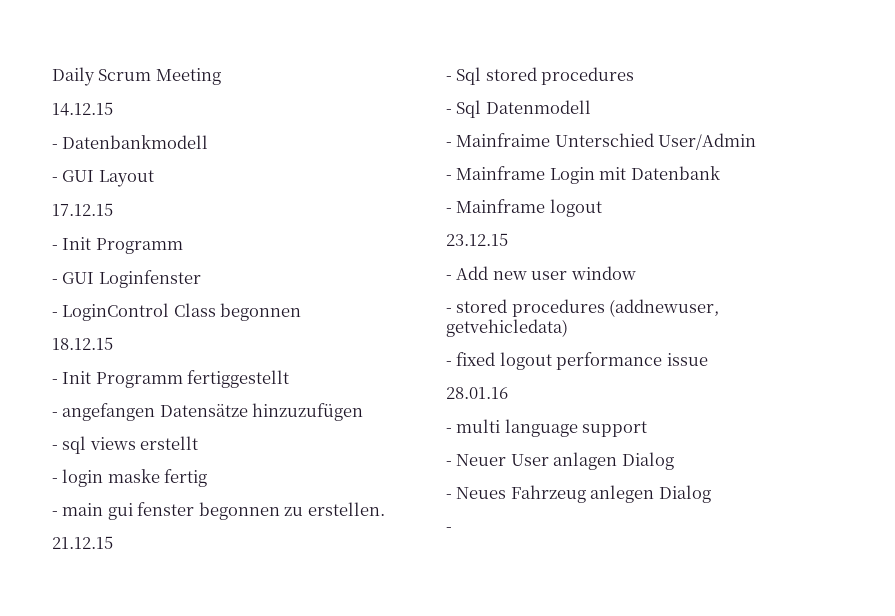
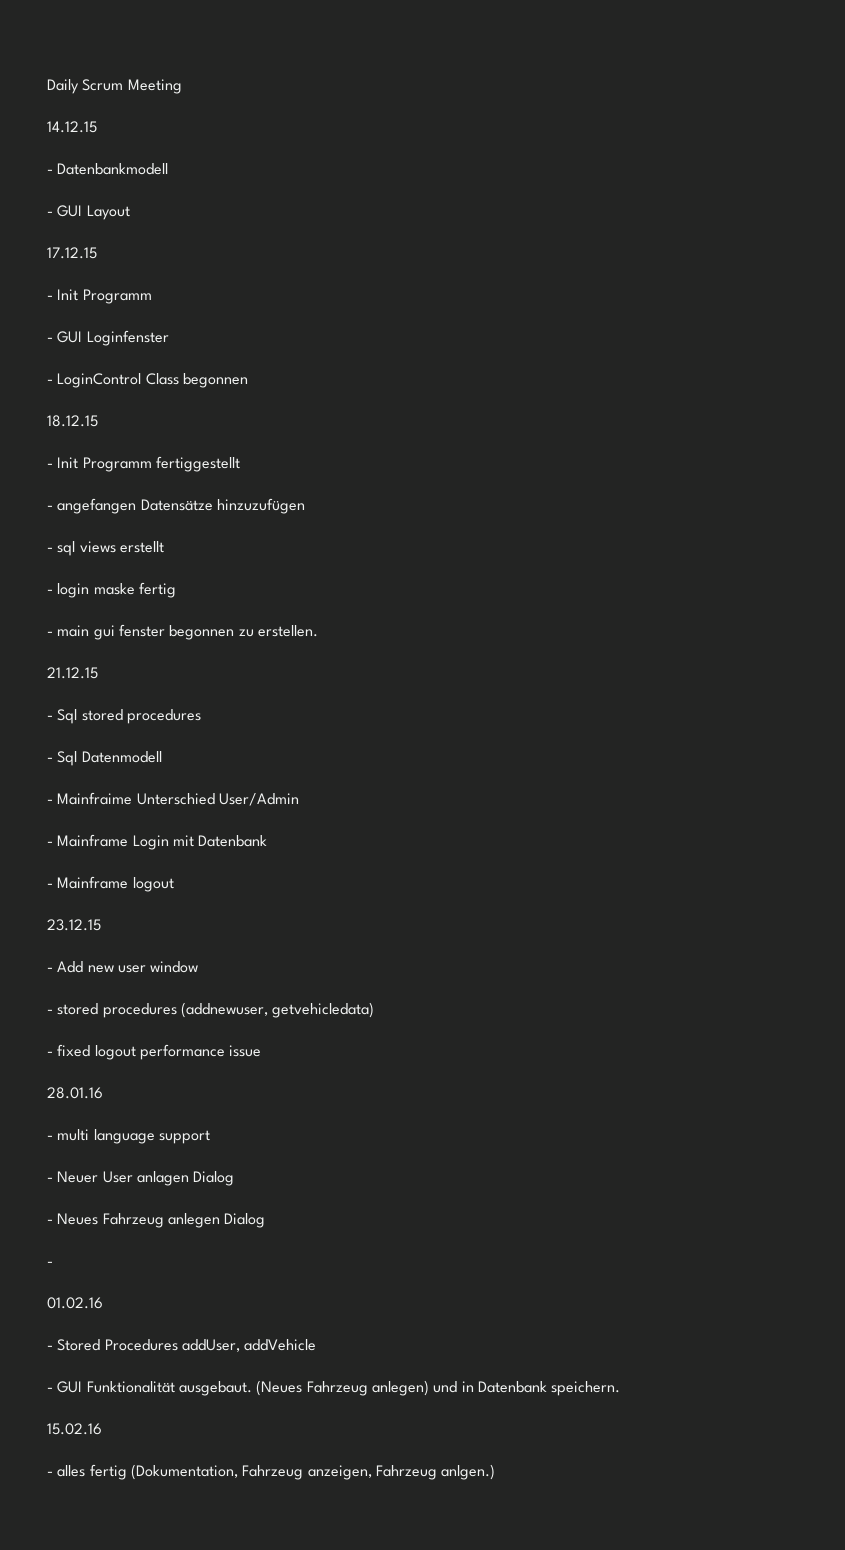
(452, 529) none -> [47,1297,103,1309] [47,1339,317,1352] [47,1380,621,1396] [47,1423,102,1435] [47,1464,496,1480] // 01.02.16 // - Stored Procedures addUser, addVehicle // - GUI Funktionalität ausgebaut. (Neues Fahrzeug anlegen) und in Datenbank speichern. // 15.02.16 // - alles fertig (Dokumentation, Fahrzeug anzeigen, Fahrzeug anlgen.)

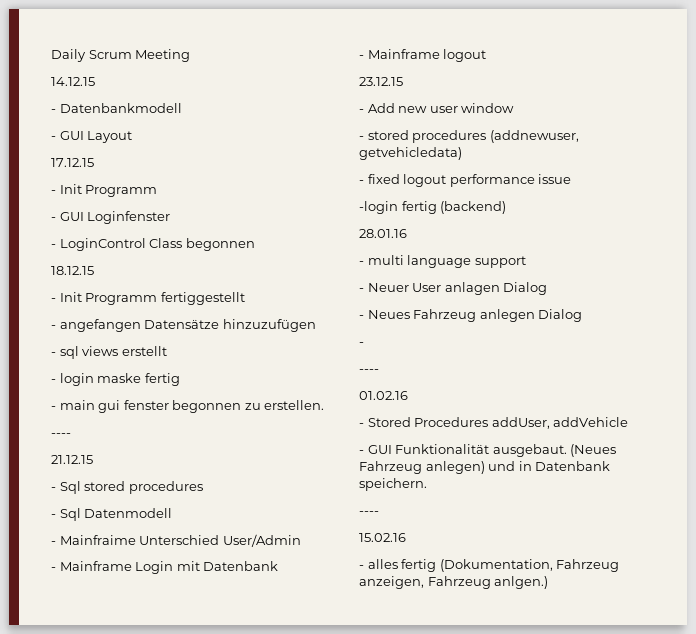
(318, 631) none -> [51,433,71,437] // ----
(262, 1051) none -> [359,201,507,214] // -login fertig (backend)
(53, 1263) none -> [359,369,379,373] // ----
(621, 1388) none -> [359,511,379,515] // ----

